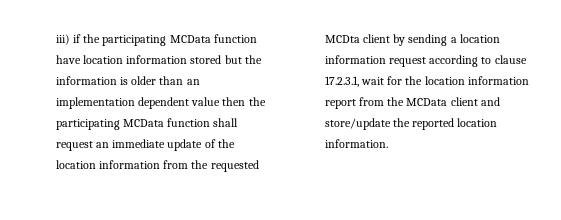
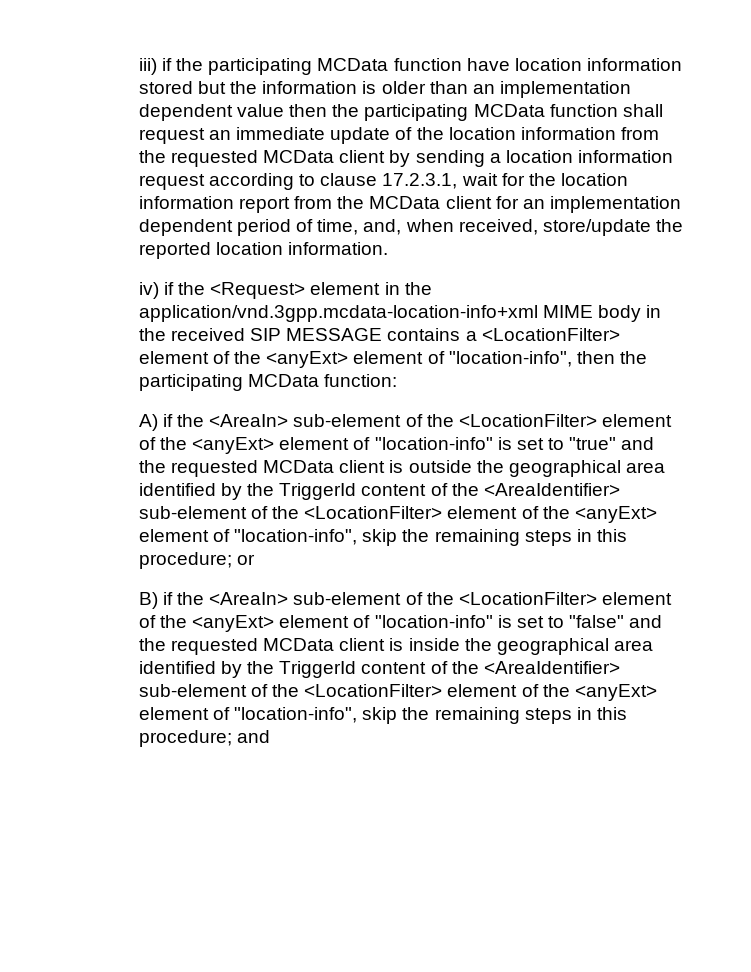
[324,35,360,43] MCDta -> [263,150,335,163] MCData
[480,97,500,106] and -> [495,196,681,213] [138,219,538,236] for an implementation dependent period of time, and, when received,
(388, 143) none -> [138,282,432,299] [138,305,662,322] [138,328,620,341] [138,351,647,368] [138,374,398,391] [138,414,672,431] [138,437,655,454] [138,460,665,477] [138,483,620,500] [138,506,657,523] [138,529,627,546] [138,552,256,569] [138,592,672,609] [138,615,663,632] [138,638,653,655] [138,661,620,678] [138,684,657,701] [138,707,627,724] [138,730,271,747] // iv) if the <Request> element in the application/vnd.3gpp.mcdata-location-info+xml MIME body in the received SIP MESSAGE contains a <LocationFilter> element of the <anyExt> element of "location-info", then the participating MCData function: // A) if the <AreaIn> sub-element of the <LocationFilter> element of the <anyExt> element of "location-info" is set to "true" and the requested MCData client is outside the geographical area identified by the TriggerId content of the <AreaIdentifier> sub-element of the <LocationFilter> element of the <anyExt> element of "location-info", skip the remaining steps in this procedure; or // B) if the <AreaIn> sub-element of the <LocationFilter> element of the <anyExt> element of "location-info" is set to "false" and the requested MCData client is inside the geographical area identified by the TriggerId content of the <AreaIdentifier> sub-element of the <LocationFilter> element of the <anyExt> element of "location-info", skip the remaining steps in this procedure; and

